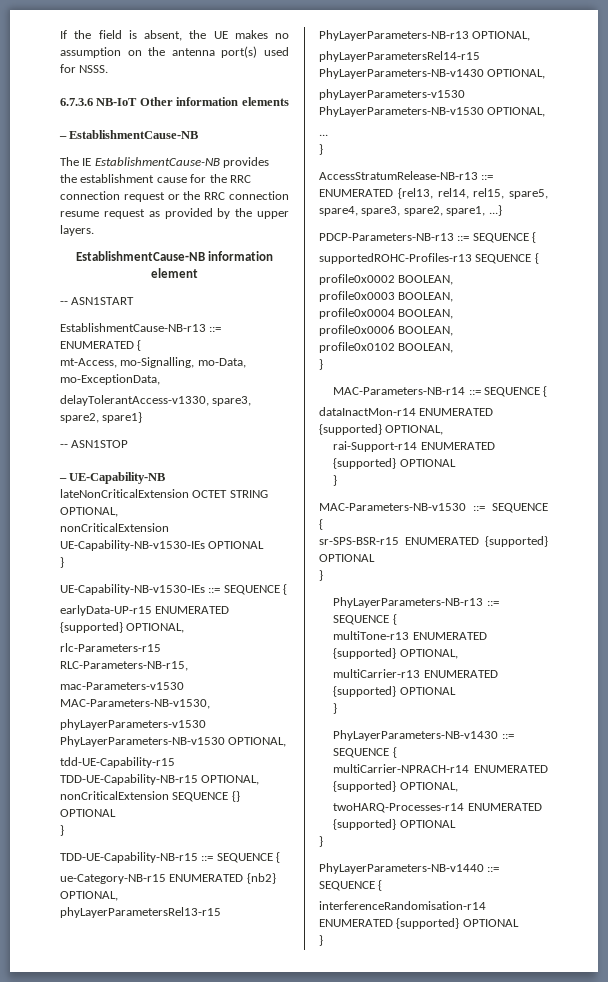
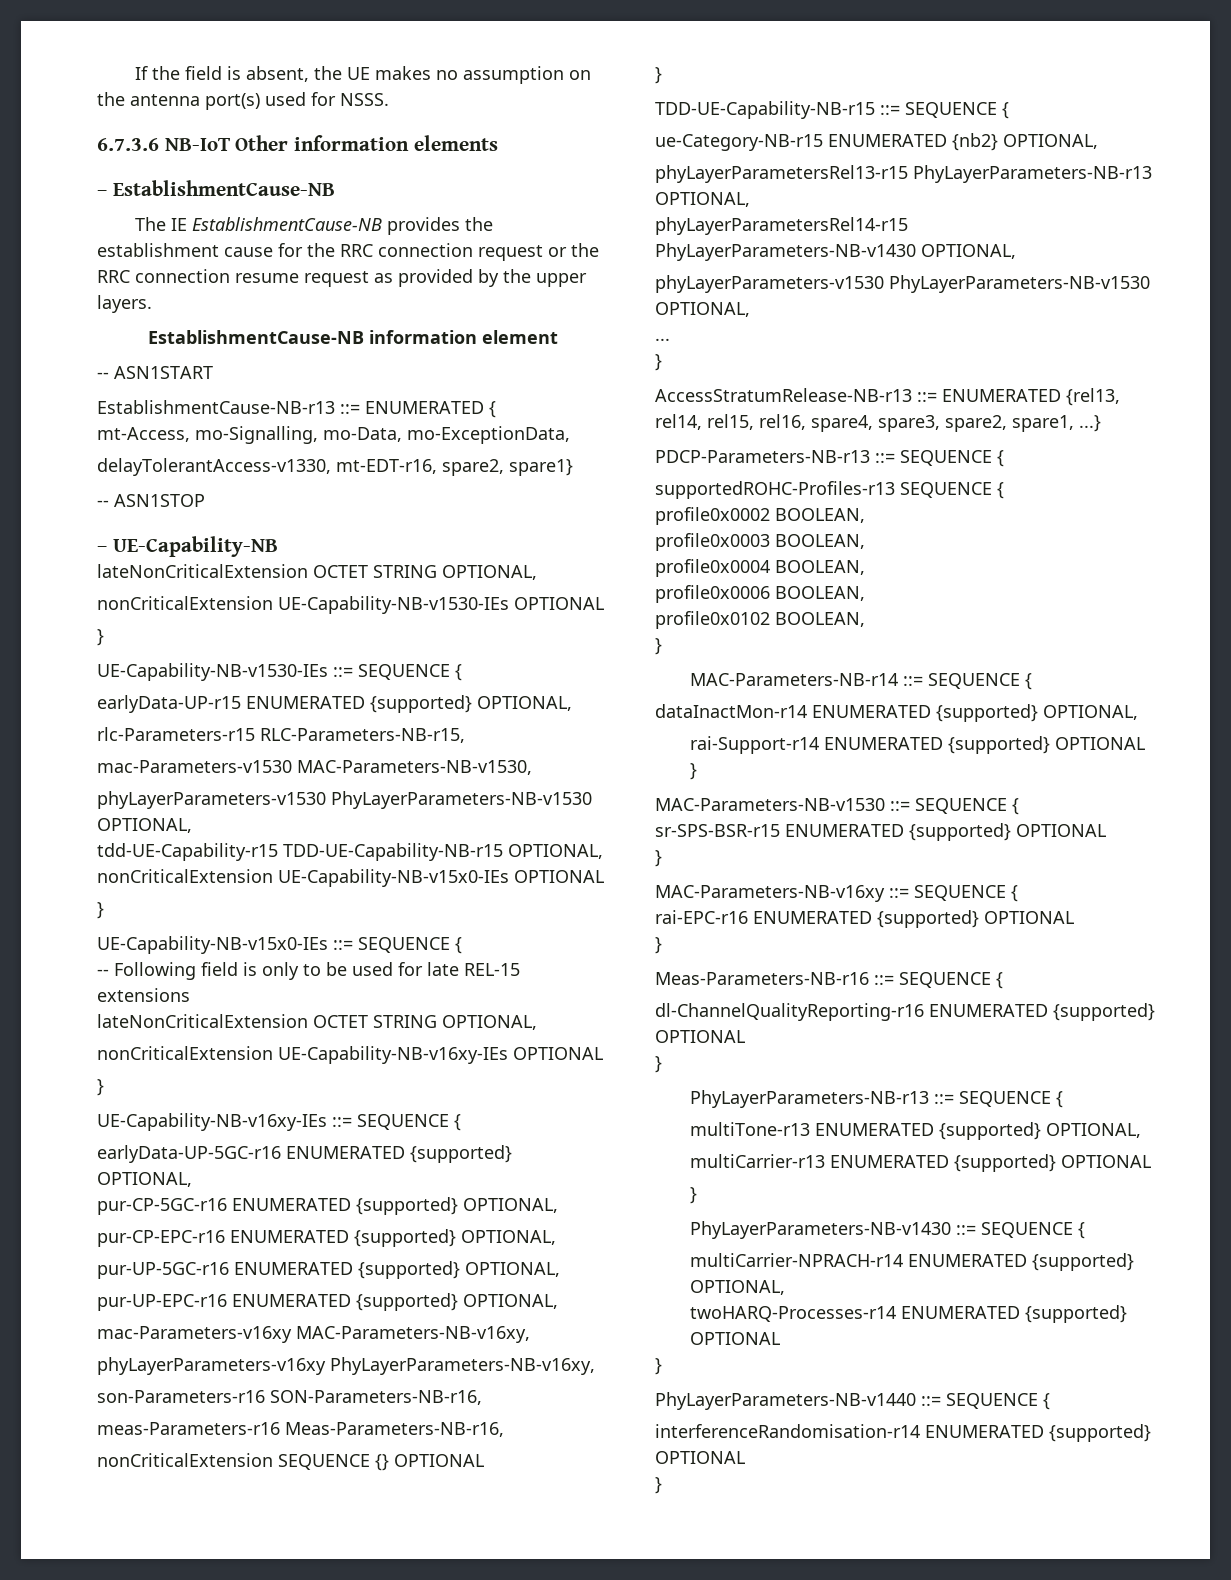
[212,396,252,406] spare3, -> [336,459,437,474] mt-EDT-r16,
(169, 795) none -> [278,869,604,887] [97,902,104,919] [97,936,462,954] [97,962,520,980] [97,988,190,1002] [97,1014,537,1030] [97,1046,603,1064] [97,1079,104,1096] [97,1113,461,1131] [97,1145,512,1163] [97,1172,192,1187] [97,1197,558,1215] [97,1229,556,1247] [97,1261,560,1279] [97,1293,558,1311] [97,1326,530,1343] [97,1357,595,1375] [97,1390,482,1405] [97,1422,504,1437] [97,1453,273,1467] UE-Capability-NB-v15x0-IEs OPTIONAL // } // UE-Capability-NB-v15x0-IEs ::= SEQUENCE { // -- Following field is only to be used for late REL-15 extensions // lateNonCriticalExtension OCTET STRING OPTIONAL, // nonCriticalExtension UE-Capability-NB-v16xy-IEs OPTIONAL // } // UE-Capability-NB-v16xy-IEs ::= SEQUENCE { // earlyData-UP-5GC-r16 ENUMERATED {supported} OPTIONAL, // pur-CP-5GC-r16 ENUMERATED {supported} OPTIONAL, // pur-CP-EPC-r16 ENUMERATED {supported} OPTIONAL, // pur-UP-5GC-r16 ENUMERATED {supported} OPTIONAL, // pur-UP-EPC-r16 ENUMERATED {supported} OPTIONAL, // mac-Parameters-v16xy MAC-Parameters-NB-v16xy, // phyLayerParameters-v16xy PhyLayerParameters-NB-v16xy, // son-Parameters-r16 SON-Parameters-NB-r16, // meas-Parameters-r16 Meas-Parameters-NB-r16, // nonCriticalExtension
[509,189,548,199] spare5, -> [759,414,806,430] rel16,
(323, 575) none -> [655,885,1018,902] [655,910,1074,928] [655,937,662,954] [655,972,1003,989] [655,1003,1155,1021] [655,1030,745,1043] [655,1056,662,1073] // MAC-Parameters-NB-v16xy ::= SEQUENCE { // rai-EPC-r16 ENUMERATED {supported} OPTIONAL // } // Meas-Parameters-NB-r16 ::= SEQUENCE { // dl-ChannelQualityReporting-r16 ENUMERATED {supported} OPTIONAL // }

